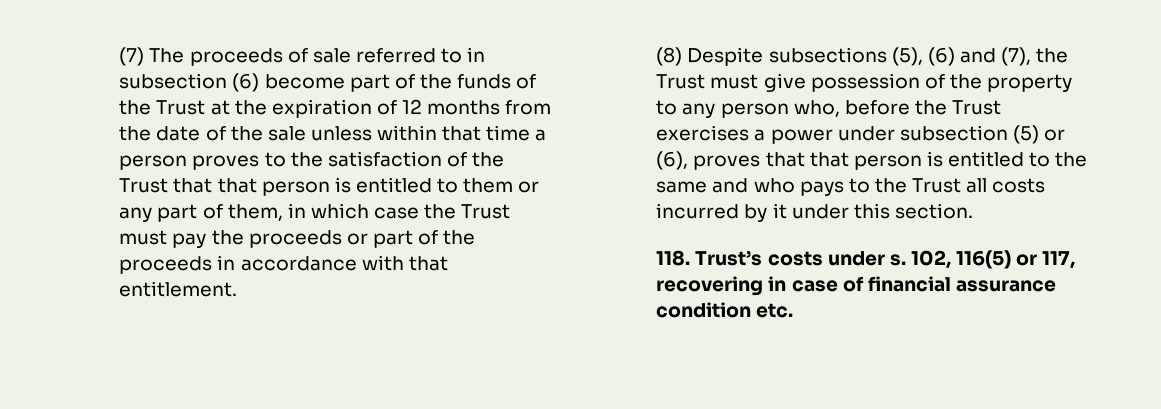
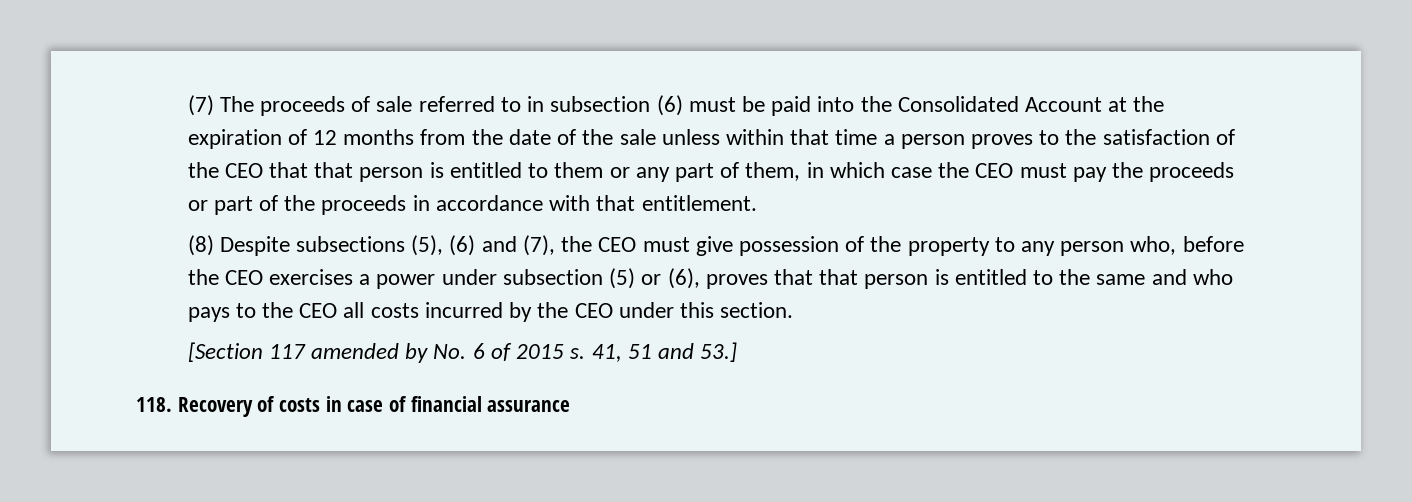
[264,74,537,92] [119,100,206,115] become part of the funds of the Trust -> [688,96,1102,116] must be paid into the Consolidated Account
[119,178,169,193] Trust -> [224,163,263,178] CEO
[461,204,511,219] Trust -> [975,163,1014,178] CEO
[656,74,706,89] Trust -> [598,237,637,252] CEO
[952,100,1002,115] Trust -> [224,270,263,285] CEO
[912,178,962,193] Trust -> [299,303,338,318] CEO
[772,203,787,219] it -> [537,302,613,318] the CEO
[656,250,1076,269] [656,276,764,296] 118. Trust’s costs under s. 102, 116(5) or 117, recovering -> [187,342,738,363] [136,396,321,417] [Section 117 amended by No. 6 of 2015 s. 41, 51 and 53.] // 118. Recovery of costs
[656,302,794,318] condition etc. -> (571, 406) none

